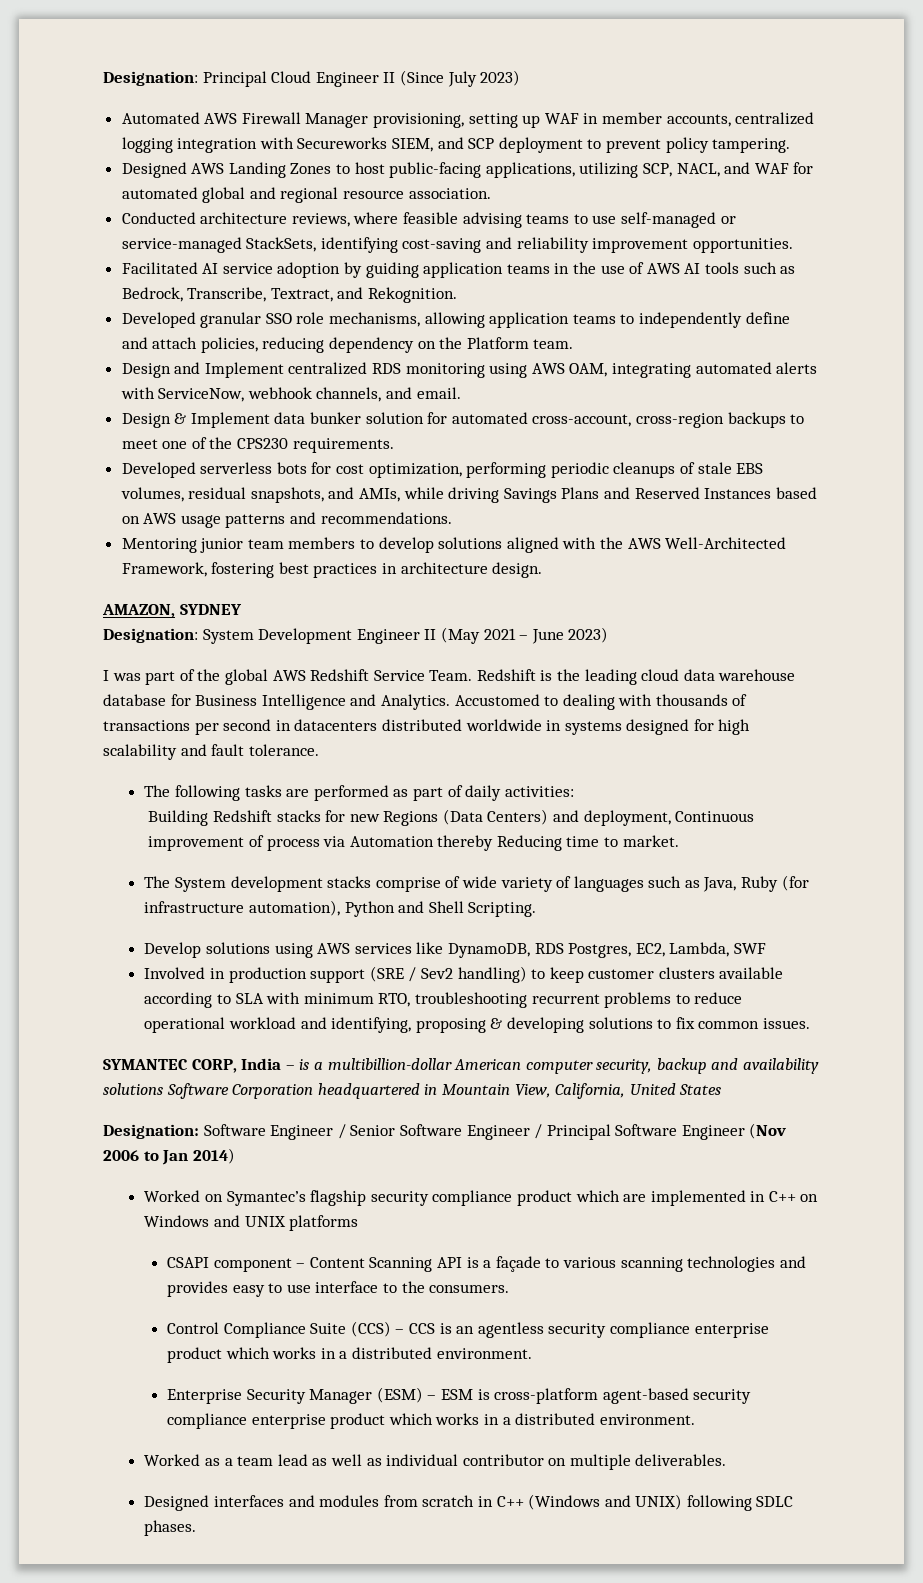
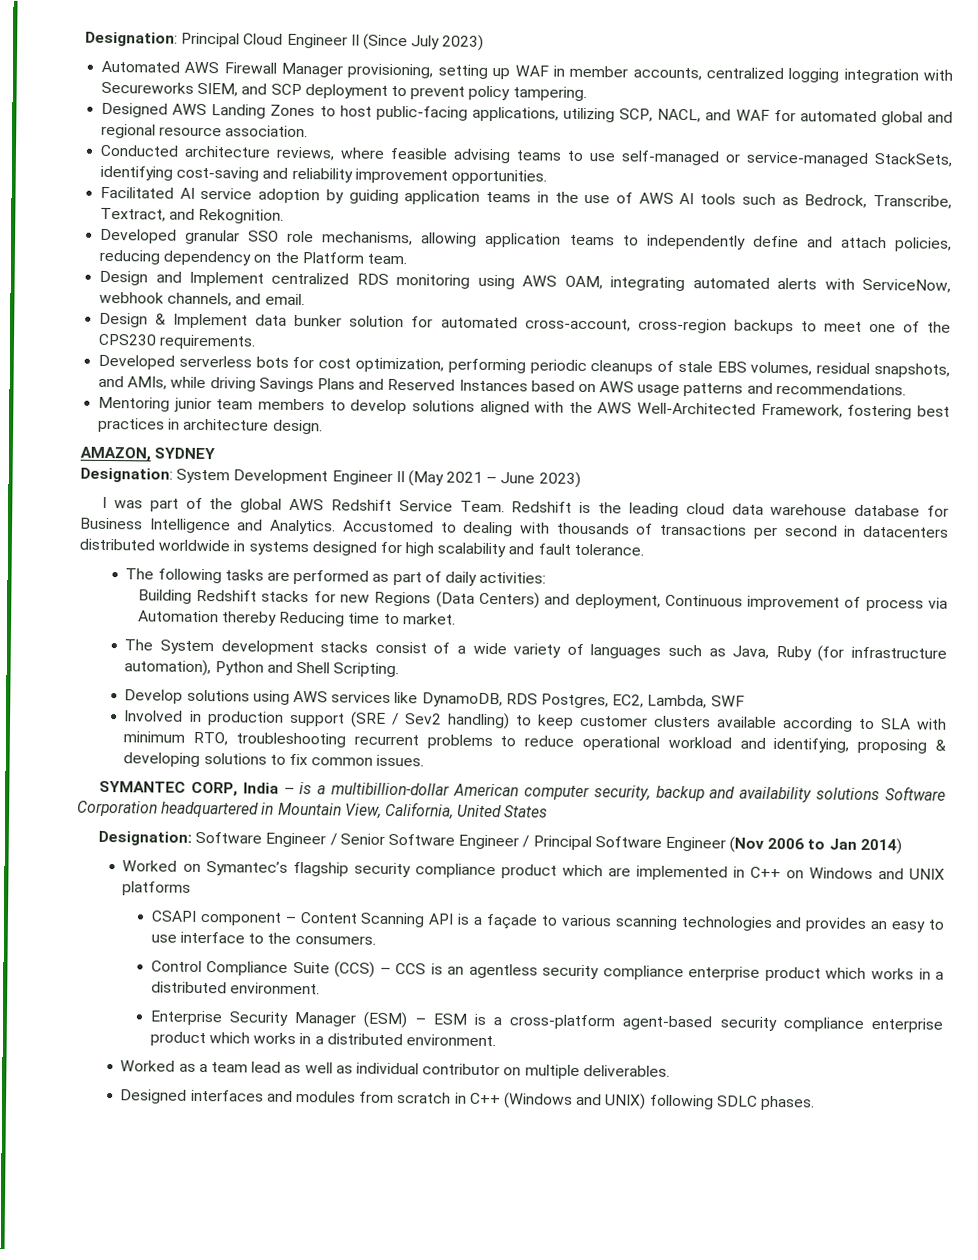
[375,876,461,892] comprise of -> [374,641,467,654] consist of a
(229, 1289) none -> [870,921,888,930] an
(490, 1394) none -> [493,1017,503,1026] a

